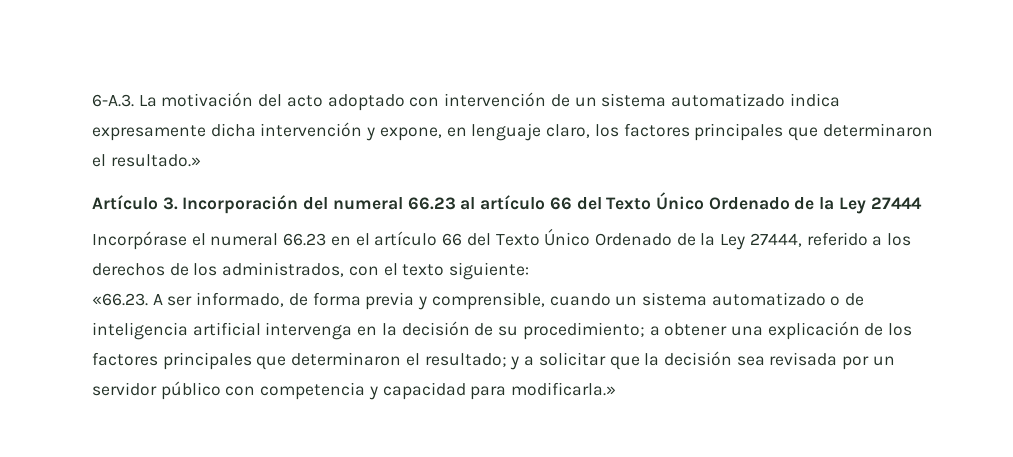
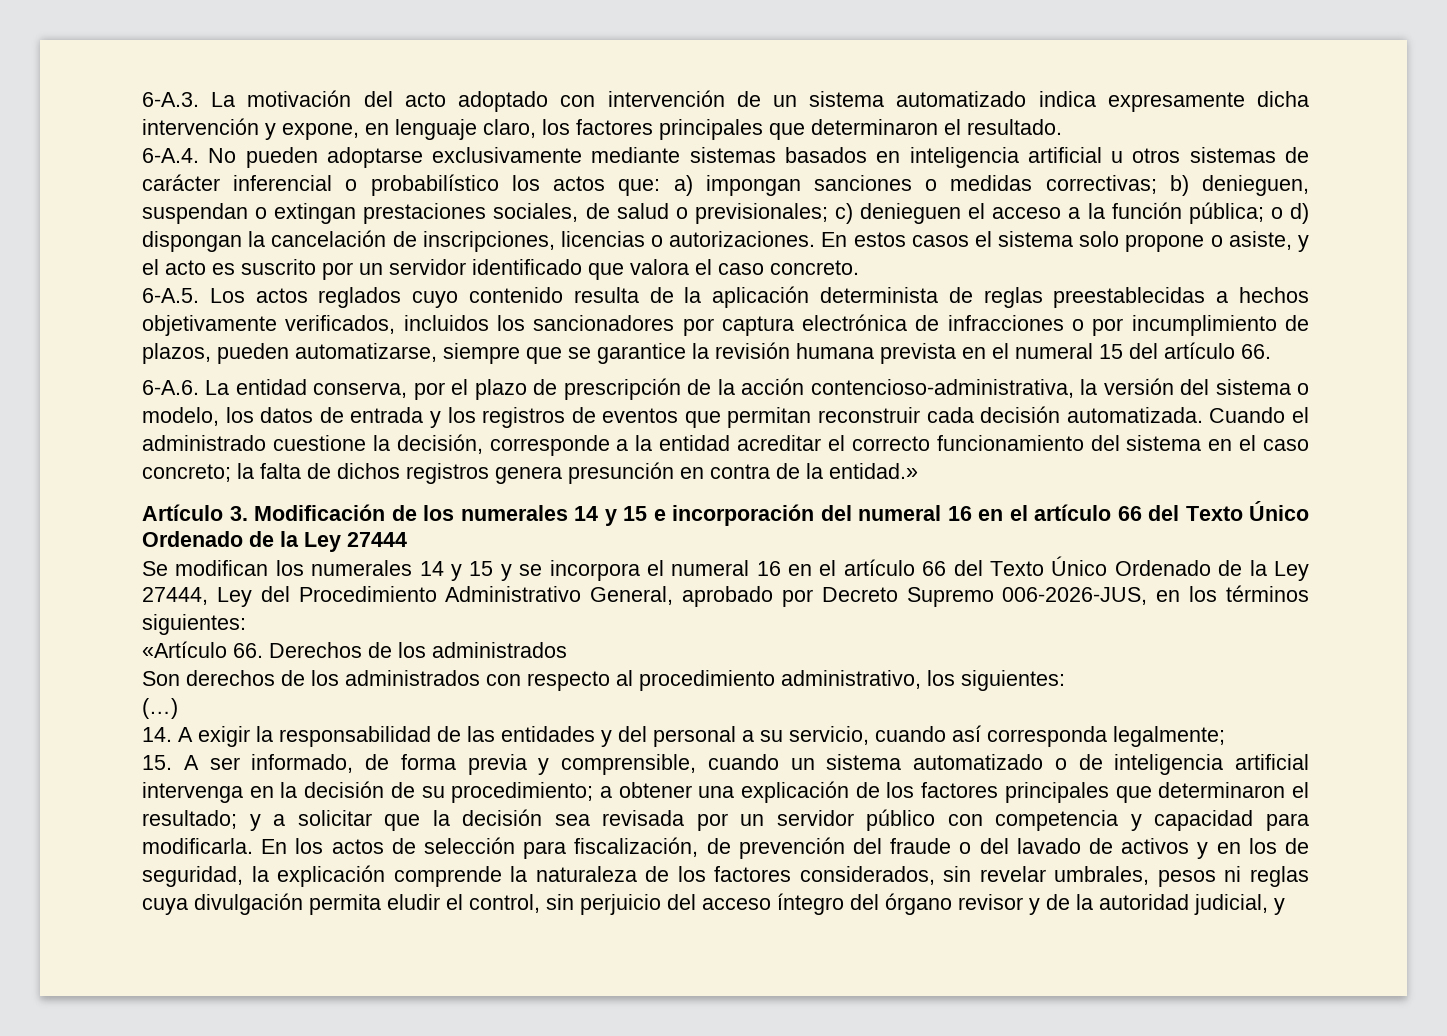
[110,154,201,167] [92,195,476,214] resultado.» // Artículo 3. Incorporación del numeral 66.23 al -> [967,119,1062,135] [142,147,1309,168] [142,174,1309,196] [142,202,1309,224] [142,230,1309,252] [142,259,859,280] [142,286,1309,308] [142,314,1309,336] [142,342,1271,364] [142,378,1310,400] [142,406,1309,428] [142,434,1309,456] [142,462,918,484] [142,504,1028,526] resultado. // 6-A.4. No pueden adoptarse exclusivamente mediante sistemas basados en inteligencia artificial u otros sistemas de carácter inferencial o probabilístico los actos que: a) impongan sanciones o medidas correctivas; b) denieguen, suspendan o extingan prestaciones sociales, de salud o previsionales; c) denieguen el acceso a la función pública; o d) dispongan la cancelación de inscripciones, licencias o autorizaciones. En estos casos el sistema solo propone o asiste, y el acto es suscrito por un servidor identificado que valora el caso concreto. // 6-A.5. Los actos reglados cuyo contenido resulta de la aplicación determinista de reglas preestablecidas a hechos objetivamente verificados, incluidos los sancionadores por captura electrónica de infracciones o por incumplimiento de plazos, pueden automatizarse, siempre que se garantice la revisión humana prevista en el numeral 15 del artículo 66. // 6-A.6. La entidad conserva, por el plazo de prescripción de la acción contencioso-administrativa, la versión del sistema o modelo, los datos de entrada y los registros de eventos que permitan reconstruir cada decisión automatizada. Cuando el administrado cuestione la decisión, corresponde a la entidad acreditar el correcto funcionamiento del sistema en el caso concreto; la falta de dichos registros genera presunción en contra de la entidad.» // Artículo 3. Modificación de los numerales 14 y 15 e incorporación del numeral 16 en el
[92,231,327,250] Incorpórase el numeral 66.23 -> [142,560,781,581] Se modifican los numerales 14 y 15 y se incorpora el numeral 16
[806,232,912,246] [92,262,530,280] [92,293,148,306] referido a los derechos de los administrados, con el texto siguiente: // «66.23. -> [216,585,1309,607] [142,614,246,635] [142,641,567,658] [142,670,1065,691] [142,698,178,719] [142,725,1225,747] [142,755,172,770] Ley del Procedimiento Administrativo General, aprobado por Decreto Supremo 006-2026-JUS, en los términos siguientes: // «Artículo 66. Derechos de los administrados // Son derechos de los administrados con respecto al procedimiento administrativo, los siguientes: // (…) // 14. A exigir la responsabilidad de las entidades y del personal a su servicio, cuando así corresponda legalmente; // 15.
[511,382,617,396] modificarla.» -> [142,837,1310,859] [142,865,1309,887] [142,893,1285,915] modificarla. En los actos de selección para fiscalización, de prevención del fraude o del lavado de activos y en los de seguridad, la explicación comprende la naturaleza de los factores considerados, sin revelar umbrales, pesos ni reglas cuya divulgación permita eludir el control, sin perjuicio del acceso íntegro del órgano revisor y de la autoridad judicial, y

